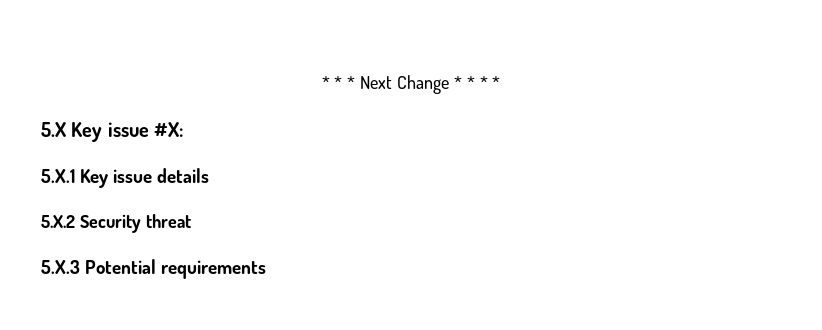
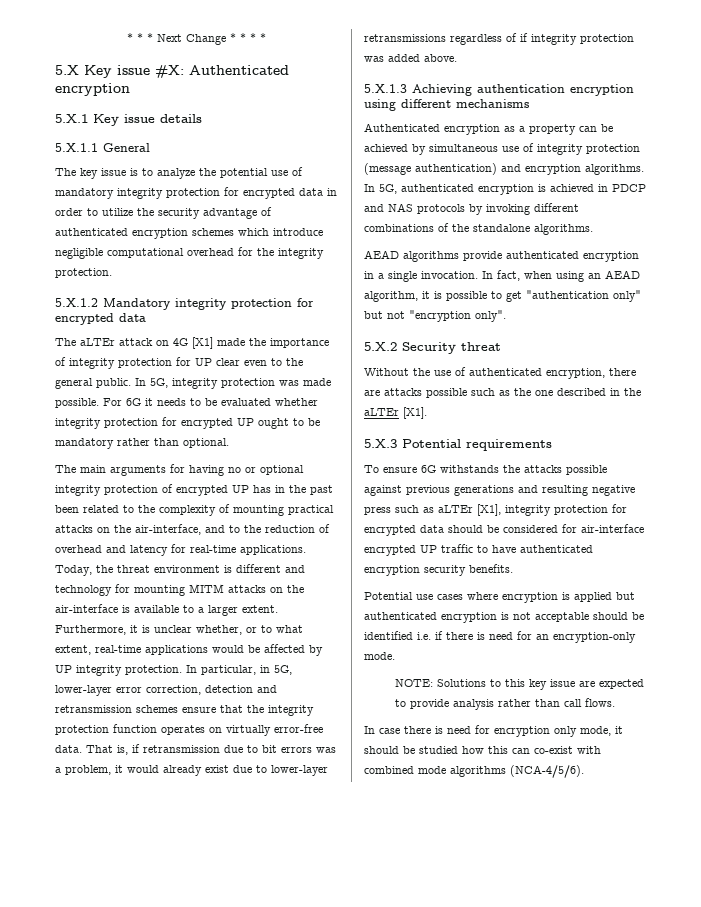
(184, 129) none -> [189,65,289,75] [55,83,130,96] Authenticated encryption
[41,214,191,233] [41,259,267,279] 5.X.2 Security threat // 5.X.3 Potential requirements -> [55,143,150,152] [55,167,303,179] [55,187,337,199] [55,207,272,219] [55,228,323,239] [55,247,324,259] [55,268,112,278] [55,298,314,310] [55,313,146,325] [55,337,329,349] [55,357,303,369] [55,378,331,389] [55,398,318,408] [55,417,320,429] [55,438,229,449] [55,464,304,476] [55,484,333,496] [55,504,334,516] [55,524,330,535] [55,544,306,556] [55,564,305,576] [55,584,304,596] [55,604,278,616] [55,625,303,635] [55,644,323,656] [55,665,292,676] [55,685,277,696] [55,705,314,716] [55,724,323,736] [55,744,336,755] [55,765,328,776] [364,33,634,45] [364,54,457,62] [364,84,634,96] [364,99,529,111] [364,123,613,135] [364,143,640,155] [364,163,644,175] [364,184,646,195] [364,203,579,215] [364,223,593,235] [364,250,639,262] [364,270,640,282] [364,290,641,302] [364,310,506,322] [364,342,501,354] [364,367,636,379] [364,388,641,398] [364,407,427,419] [364,439,552,451] [364,465,607,475] [364,485,635,496] [364,504,627,516] [364,524,644,536] [364,544,593,556] [364,564,513,576] [364,592,635,603] [364,612,644,623] [364,631,636,643] [364,652,395,660] [395,679,645,690] [395,698,616,710] [364,725,623,737] [364,746,601,754] [364,765,584,778] 5.X.1.1 General // The key issue is to analyze the potential use of mandatory integrity protection for encrypted data in order to utilize the security advantage of authenticated encryption schemes which introduce negligible computational overhead for the integrity protection. // 5.X.1.2 Mandatory integrity protection for encrypted data // The aLTEr attack on 4G [X1] made the importance of integrity protection for UP clear even to the general public. In 5G, integrity protection was made possible. For 6G it needs to be evaluated whether integrity protection for encrypted UP ought to be mandatory rather than optional. // The main arguments for having no or optional integrity protection of encrypted UP has in the past been related to the complexity of mounting practical attacks on the air-interface, and to the reduction of overhead and latency for real-time applications. Today, the threat environment is different and technology for mounting MITM attacks on the air-interface is available to a larger extent. Furthermore, it is unclear whether, or to what extent, real-time applications would be affected by UP integrity protection. In particular, in 5G, lower-layer error correction, detection and retransmission schemes ensure that the integrity protection function operates on virtually error-free data. That is, if retransmission due to bit errors was a problem, it would already exist due to lower-layer retransmissions regardless of if integrity protection was added above. // 5.X.1.3 Achieving authentication encryption using different mechanisms // Authenticated encryption as a property can be achieved by simultaneous use of integrity protection (message authentication) and encryption algorithms. In 5G, authenticated encryption is achieved in PDCP and NAS protocols by invoking different combinations of the standalone algorithms. // AEAD algorithms provide authenticated encryption in a single invocation. In fact, when using an AEAD algorithm, it is possible to get "authentication only" but not "encryption only". // 5.X.2 Security threat // Without the use of authenticated encryption, there are attacks possible such as the one described in the aLTEr [X1]. // 5.X.3 Potential requirements // To ensure 6G withstands the attacks possible against previous generations and resulting negative press such as aLTEr [X1], integrity protection for encrypted data should be considered for air-interface encrypted UP traffic to have authenticated encryption security benefits. // Potential use cases where encryption is applied but authenticated encryption is not acceptable should be identified i.e. if there is need for an encryption-only mode. // NOTE: Solutions to this key issue are expected to provide analysis rather than call flows. // In case there is need for encryption only mode, it should be studied how this can co-exist with combined mode algorithms (NCA-4/5/6).

